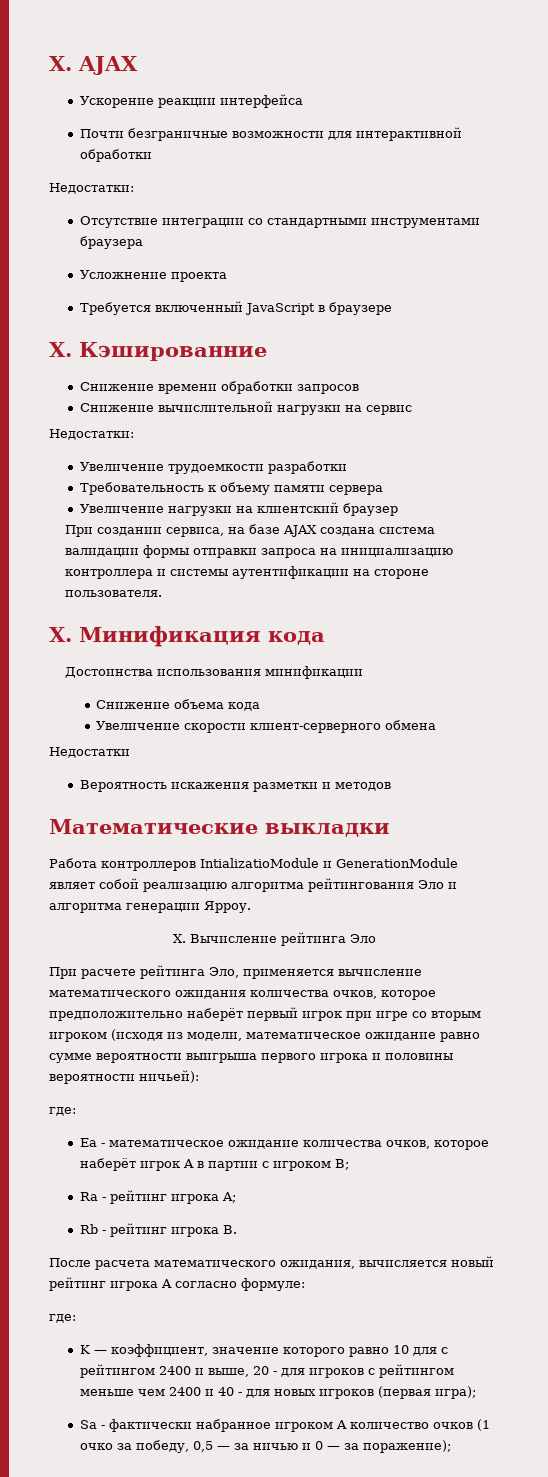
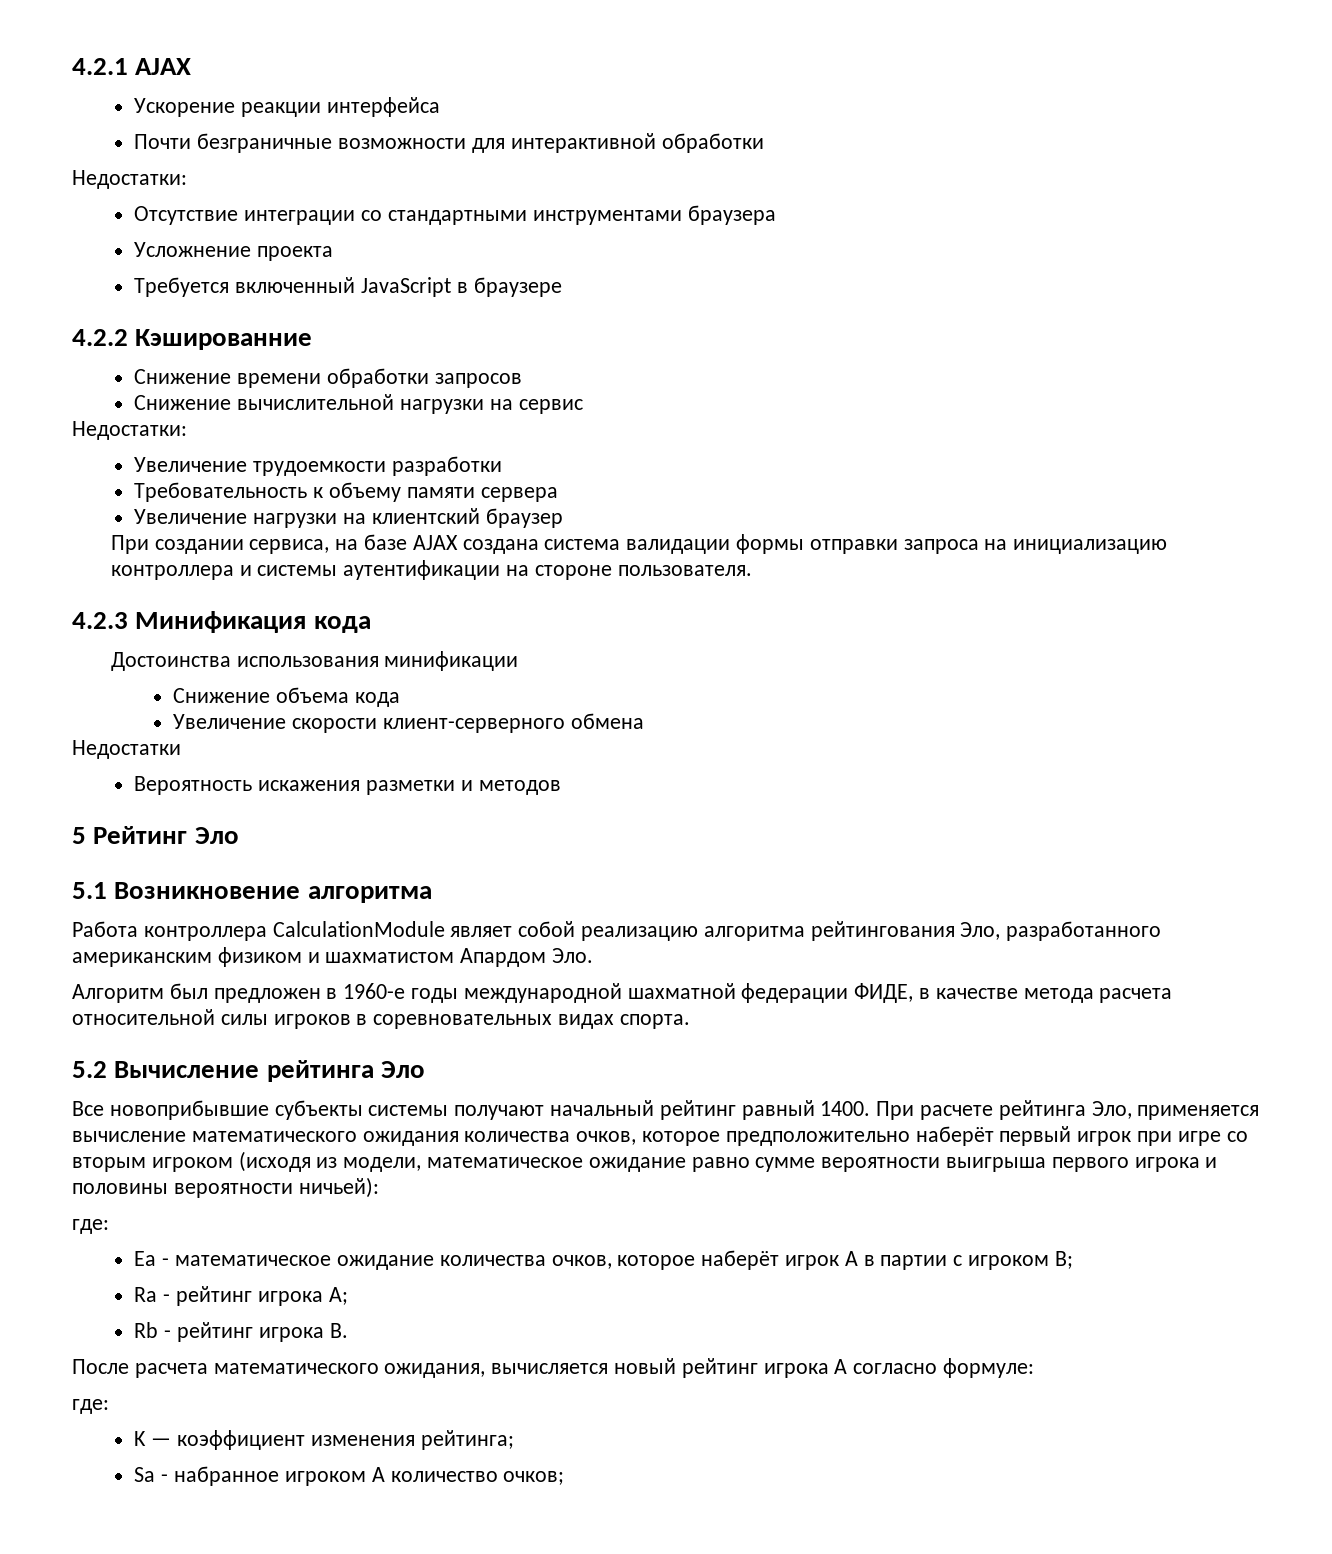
[49,56,72,71] Х. -> [72,58,128,75] 4.2.1
[49,342,72,357] Х. -> [72,329,128,346] 4.2.2
[49,627,72,642] Х. -> [72,612,128,629] 4.2.3
[49,819,390,837] [49,858,458,871] Математические выкладки // Работа контроллеров IntializatioModule и GenerationModule -> [72,826,239,844] [72,882,432,903] [72,921,445,941] 5 Рейтинг Эло // 5.1 Возникновение алгоритма // Работа контроллера CalculationModule
[418,880,457,889] [49,901,251,913] [172,932,376,946] Эло и алгоритма генерации Ярроу. // Х. Вычисление рейтинга Эло // -> [960,921,1162,941] [72,947,594,967] [72,983,1173,1003] [72,1009,690,1029] [72,1060,425,1082] [72,1100,871,1120] Эло, разработанного американским физиком и шахматистом Апардом Эло. // Алгоритм был предложен в 1960-е годы международной шахматной федерации ФИДЕ, в качестве метода расчета относительной силы игроков в соревновательных видах спорта. // 5.2 Вычисление рейтинга Эло // Все новоприбывшие субъекты системы получают начальный рейтинг равный 1400.
[110,1344,448,1357] [79,1364,454,1378] [79,1386,476,1399] коэффициент, значение которого равно 10 для с рейтингом 2400 и выше, 20 - для игроков с рейтингом меньше чем 2400 и 40 - для новых игроков (первая игра); -> [177,1430,514,1450] коэффициент изменения рейтинга;
[108,1419,192,1432] фактически -> (169, 1478) none
[432,1419,490,1431] [79,1440,451,1453] очков (1 очко за победу, 0,5 — за ничью и 0 — за поражение); -> [503,1471,565,1485] очков;

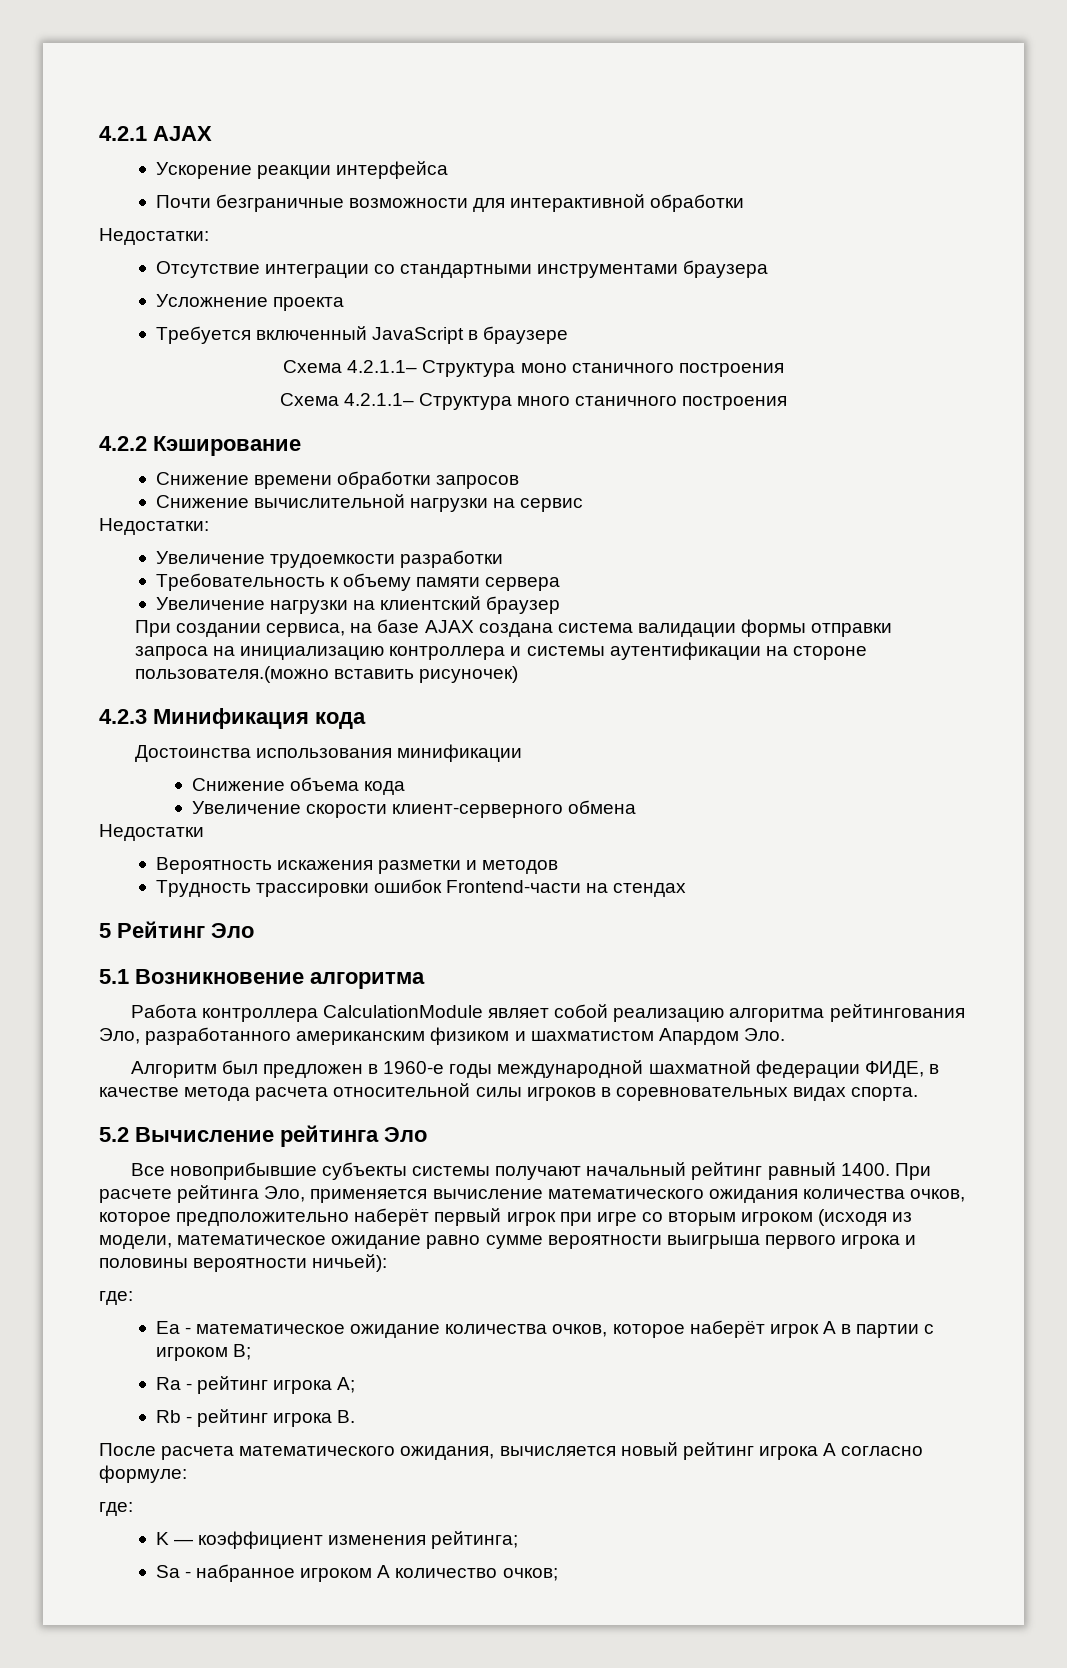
(562, 287) none -> [283,360,784,377] [279,393,788,410] // Схема 4.2.1.1– Структура моно станичного построения // Схема 4.2.1.1– Структура много станичного построения
[135,329,313,350] Кэшированние -> [153,436,301,456] Кэширование
[617,565,752,576] пользователя. -> [134,666,519,683] пользователя.(можно вставить рисуночек)
(561, 787) none -> [155,879,687,897] // Трудность трассировки ошибок Frontend-части на стендах

